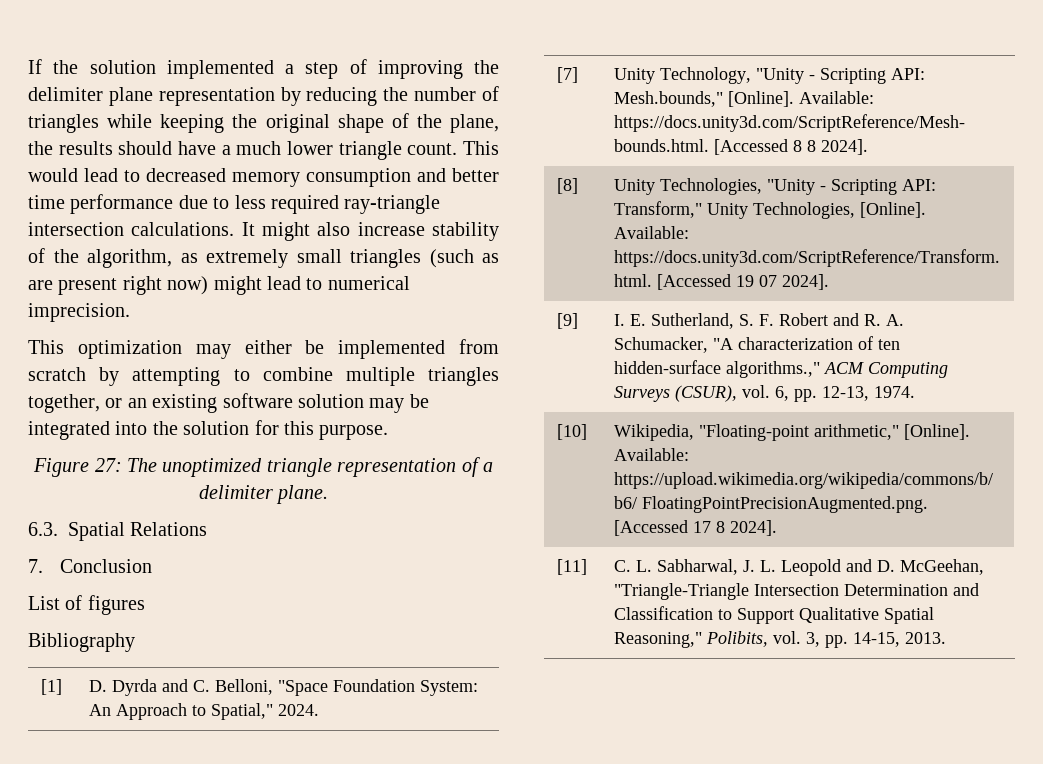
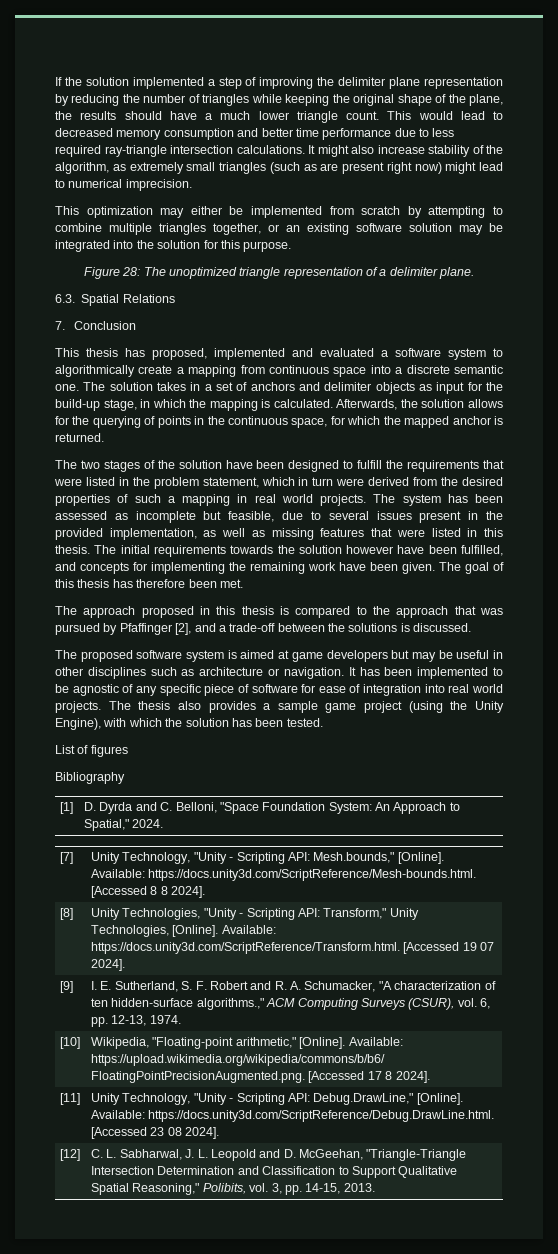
[94,458,122,472] 27: -> [122,267,141,276] 28:
(152, 566) none -> [55,348,503,360] [55,365,503,377] [55,382,503,394] [55,399,503,411] [55,416,504,428] [55,433,104,442] [55,460,504,472] [54,477,503,489] [55,494,503,506] [55,511,503,523] [55,528,504,540] [55,545,504,557] [55,562,504,574] [55,579,243,588] [55,606,503,618] [55,623,472,635] [55,650,503,662] [55,667,503,679] [55,684,504,696] [55,701,504,713] [55,718,323,730] // This thesis has proposed, implemented and evaluated a software system to algorithmically create a mapping from continuous space into a discrete semantic one. The solution takes in a set of anchors and delimiter objects as input for the build-up stage, in which the mapping is calculated. Afterwards, the solution allows for the querying of points in the continuous space, for which the mapped anchor is returned. // The two stages of the solution have been designed to fulfill the requirements that were listed in the problem statement, which in turn were derived from the desired properties of such a mapping in real world projects. The system has been assessed as incomplete but feasible, due to several issues present in the provided implementation, as well as missing features that were listed in this thesis. The initial requirements towards the solution however have been fulfilled, and concepts for implementing the remaining work have been given. The goal of this thesis has therefore been met. // The approach proposed in this thesis is compared to the approach that was pursued by Pfaffinger [2], and a trade-off between the solutions is discussed. // The proposed software system is aimed at game developers but may be useful in other disciplines such as architecture or navigation. It has been implemented to be agnostic of any specific piece of software for ease of integration into real world projects. The thesis also provides a sample game project (using the Unity Engine), with which the solution has been tested.
(588, 567) none -> [91,1093,463,1105] [91,1110,495,1122] [91,1127,220,1139] [60,1149,81,1161] | Unity Technology, "Unity - Scripting API: Debug.DrawLine," [Online]. Available: https://docs.unity3d.com/ScriptReference/Debug.DrawLine.html. [Accessed 23 08 2024]. // [12]

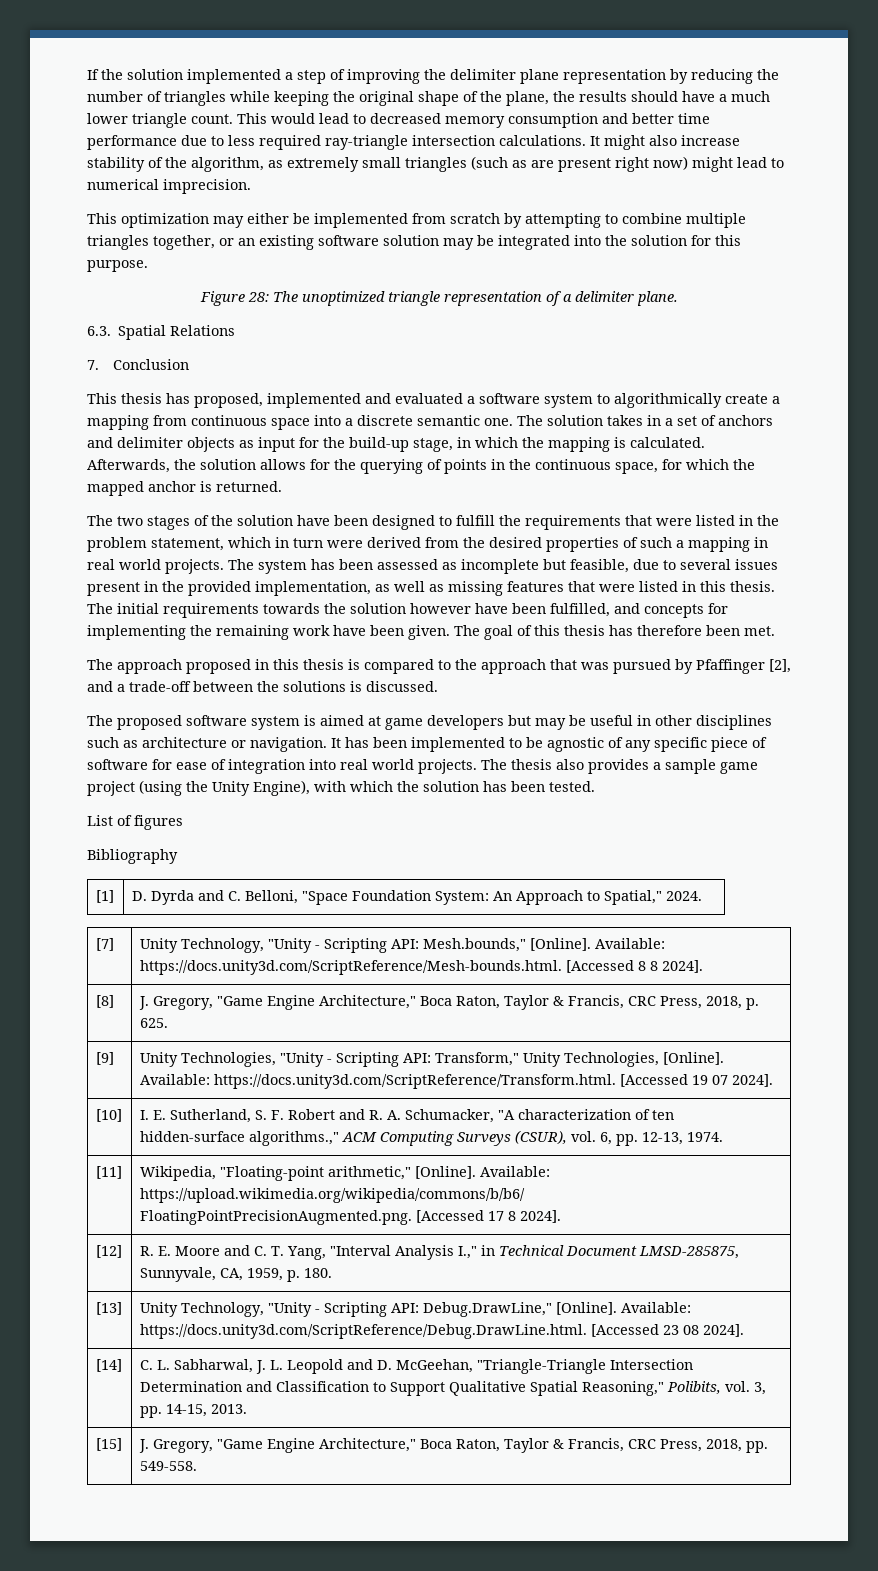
(74, 914) none -> [138,995,759,1010] [139,1018,168,1028] [95,1052,114,1065] | J. Gregory, "Game Engine Architecture," Boca Raton, Taylor & Francis, CRC Press, 2018, p. 625. // [9]
[60,981,74,993] [9] -> [95,1109,122,1122] [10]
[60,1037,81,1049] [10] -> [95,1166,122,1179] [11]
[60,1093,81,1105] [11] -> [95,1245,122,1258] [139,1245,739,1260] [139,1267,332,1282] [95,1302,122,1315] [12] | R. E. Moore and C. T. Yang, "Interval Analysis I.," in Technical Document LMSD-285875, Sunnyvale, CA, 1959, p. 180. // [13]
[60,1149,81,1161] [12] -> [95,1359,122,1372] [14]
(375, 1187) none -> [95,1438,122,1451] [138,1438,768,1453] [139,1461,197,1471] // [15] | J. Gregory, "Game Engine Architecture," Boca Raton, Taylor & Francis, CRC Press, 2018, pp. 549-558.

